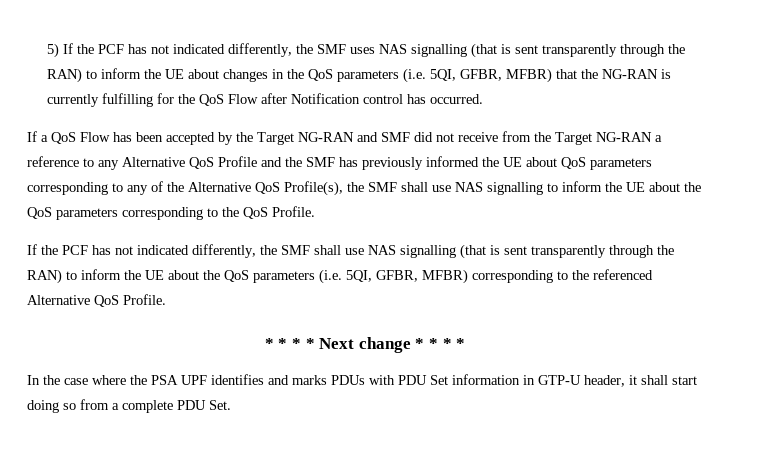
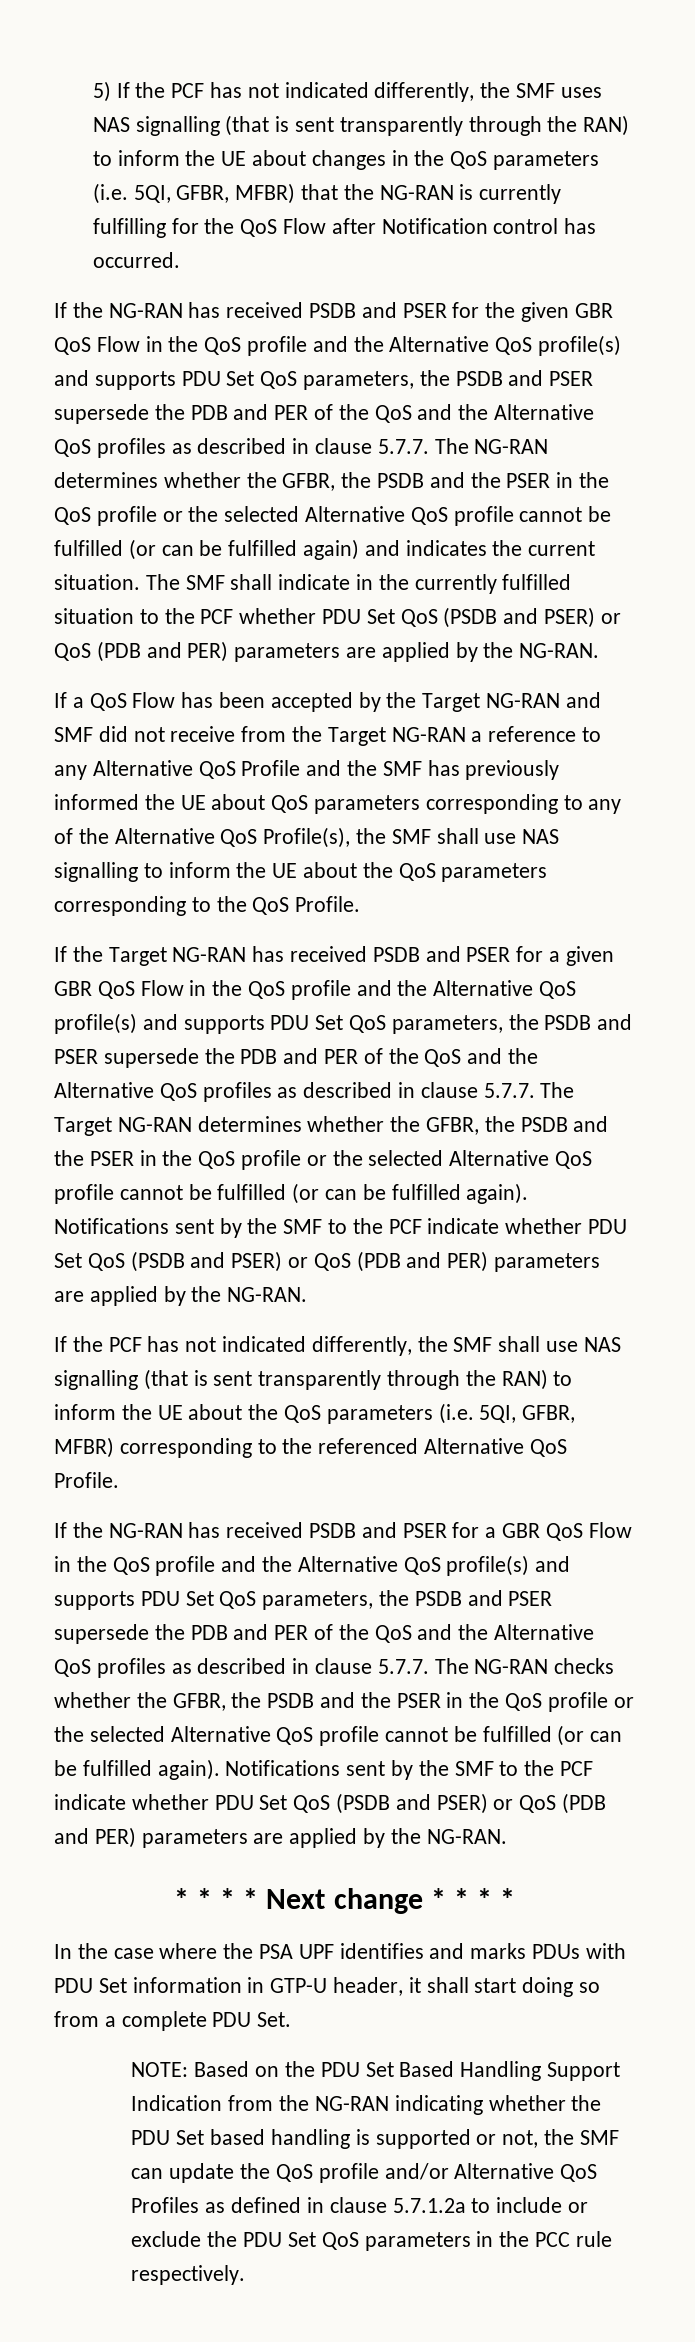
(484, 99) none -> [54,302,613,322] [54,335,622,356] [54,370,594,390] [54,404,595,424] [54,438,549,458] [54,472,610,491] [54,506,612,526] [54,539,596,560] [54,574,572,594] [54,607,621,628] [54,641,600,662] // If the NG-RAN has received PSDB and PSER for the given GBR QoS Flow in the QoS profile and the Alternative QoS profile(s) and supports PDU Set QoS parameters, the PSDB and PSER supersede the PDB and PER of the QoS and the Alternative QoS profiles as described in clause 5.7.7. The NG-RAN determines whether the GFBR, the PSDB and the PSER in the QoS profile or the selected Alternative QoS profile cannot be fulfilled (or can be fulfilled again) and indicates the current situation. The SMF shall indicate in the currently fulfilled situation to the PCF whether PDU Set QoS (PSDB and PSER) or QoS (PDB and PER) parameters are applied by the NG-RAN.
(315, 211) none -> [54,946,614,966] [54,980,577,1000] [54,1013,633,1034] [54,1048,539,1068] [54,1082,575,1102] [54,1116,609,1136] [54,1150,593,1170] [54,1183,529,1204] [54,1218,628,1238] [54,1251,601,1272] [54,1286,308,1306] // If the Target NG-RAN has received PSDB and PSER for a given GBR QoS Flow in the QoS profile and the Alternative QoS profile(s) and supports PDU Set QoS parameters, the PSDB and PSER supersede the PDB and PER of the QoS and the Alternative QoS profiles as described in clause 5.7.7. The Target NG-RAN determines whether the GFBR, the PSDB and the PSER in the QoS profile or the selected Alternative QoS profile cannot be fulfilled (or can be fulfilled again). Notifications sent by the SMF to the PCF indicate whether PDU Set QoS (PSDB and PSER) or QoS (PDB and PER) parameters are applied by the NG-RAN.
(166, 299) none -> [54,1522,632,1541] [54,1555,571,1576] [54,1590,553,1610] [54,1624,595,1644] [54,1658,615,1678] [54,1692,634,1712] [54,1725,623,1746] [54,1759,594,1780] [54,1793,607,1814] [54,1827,507,1848] // If the NG-RAN has received PSDB and PSER for a GBR QoS Flow in the QoS profile and the Alternative QoS profile(s) and supports PDU Set QoS parameters, the PSDB and PSER supersede the PDB and PER of the QoS and the Alternative QoS profiles as described in clause 5.7.7. The NG-RAN checks whether the GFBR, the PSDB and the PSER in the QoS profile or the selected Alternative QoS profile cannot be fulfilled (or can be fulfilled again). Notifications sent by the SMF to the PCF indicate whether PDU Set QoS (PSDB and PSER) or QoS (PDB and PER) parameters are applied by the NG-RAN.
(231, 405) none -> [131,2061,620,2081] [131,2095,602,2115] [131,2129,619,2149] [131,2163,598,2183] [131,2197,588,2213] [131,2231,612,2251] [131,2265,246,2285] // NOTE: Based on the PDU Set Based Handling Support Indication from the NG-RAN indicating whether the PDU Set based handling is supported or not, the SMF can update the QoS profile and/or Alternative QoS Profiles as defined in clause 5.7.1.2a to include or exclude the PDU Set QoS parameters in the PCC rule respectively.

